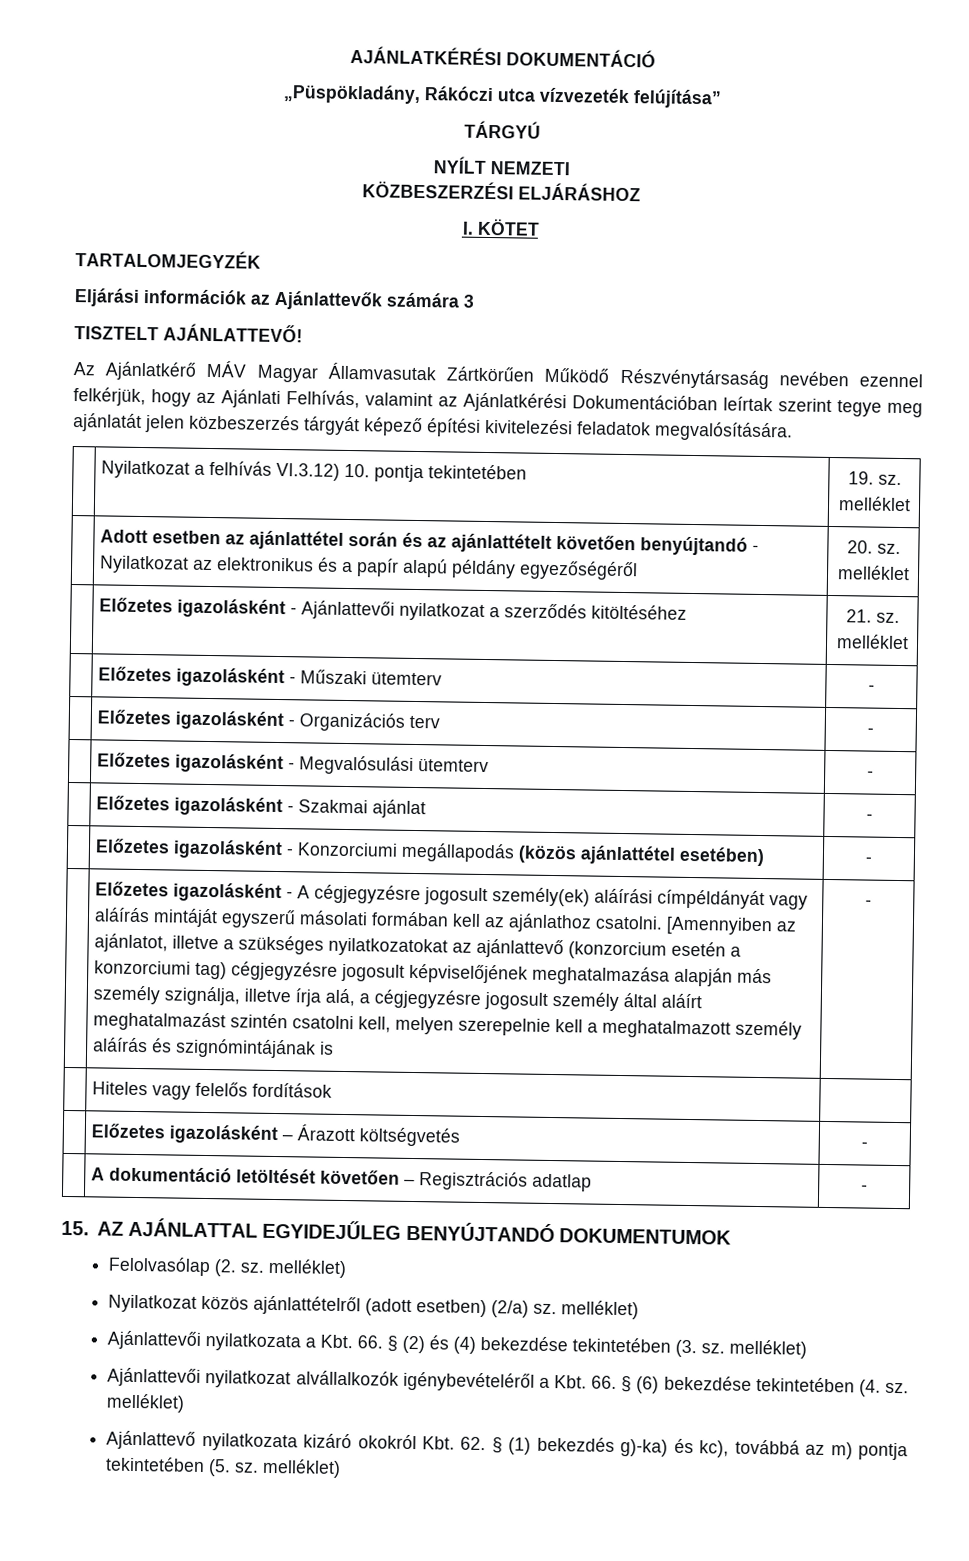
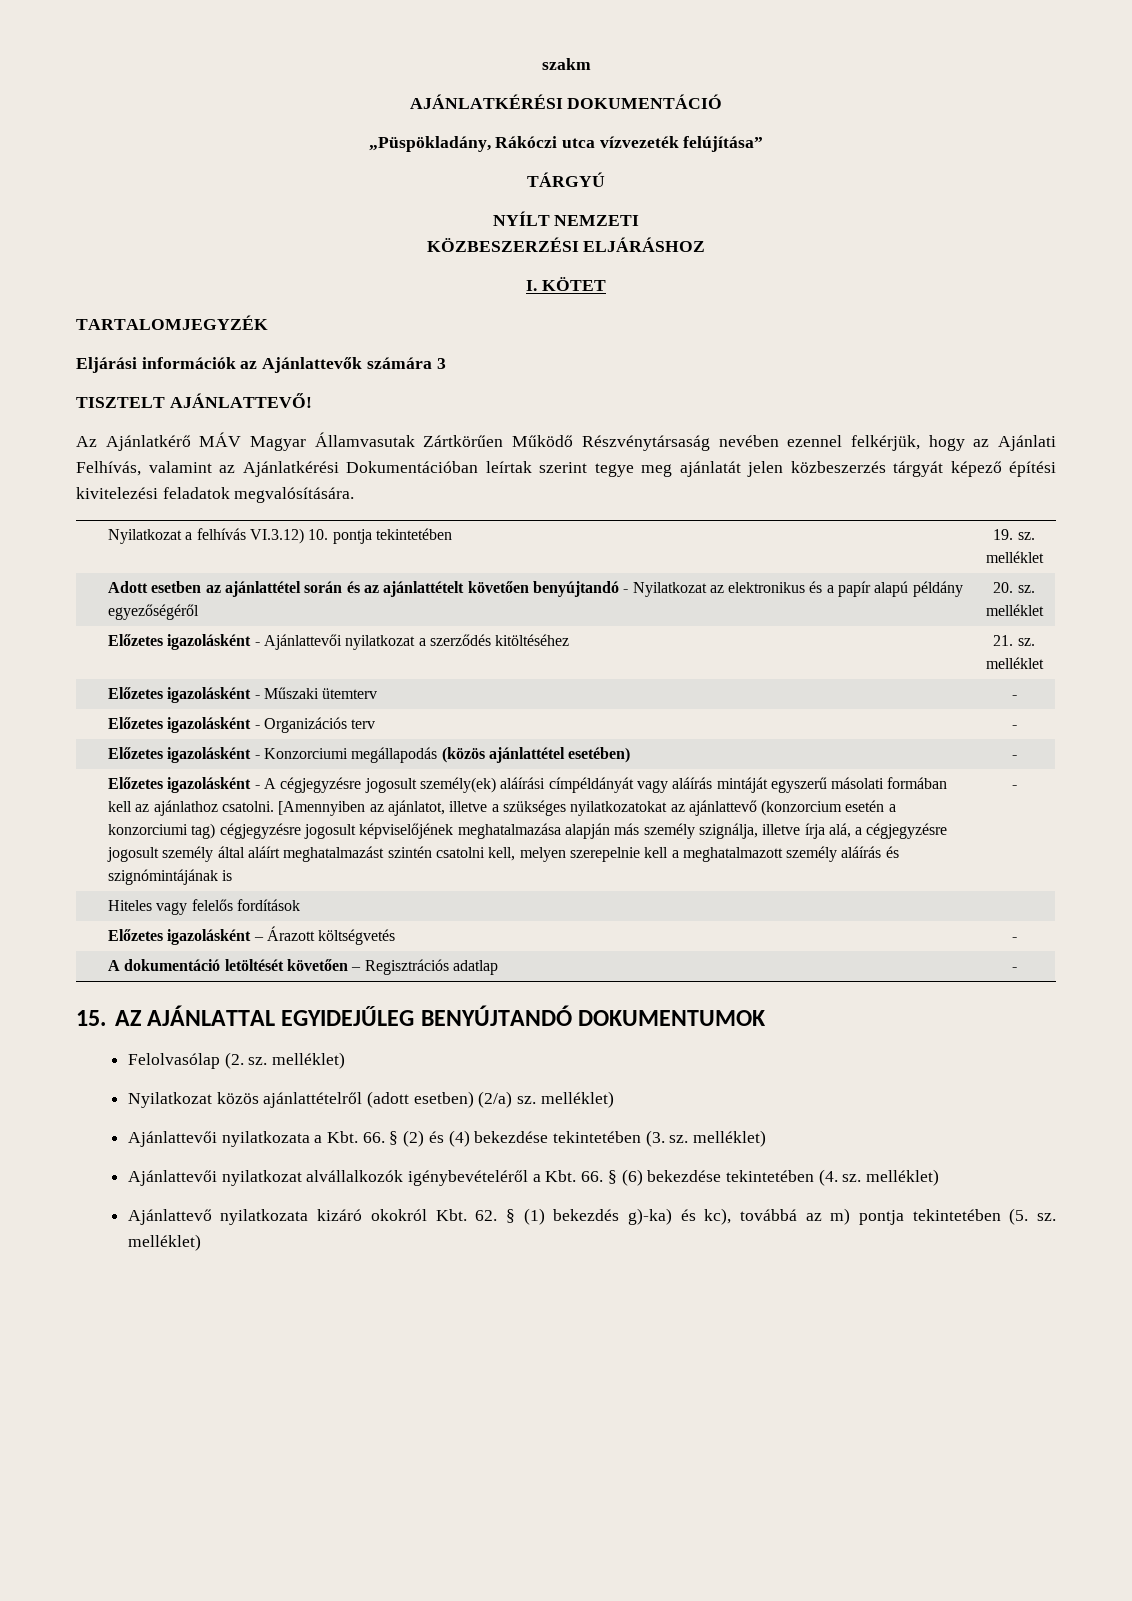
(350, 55) none -> [541,58,591,70] szakm //
[97,752,490,775] [867,770,874,778] [96,795,427,819] [866,813,873,821] // | Előzetes igazolásként - Megvalósulási ütemterv | - // | Előzetes igazolásként - Szakmai ajánlat | - -> (1017, 727) none

